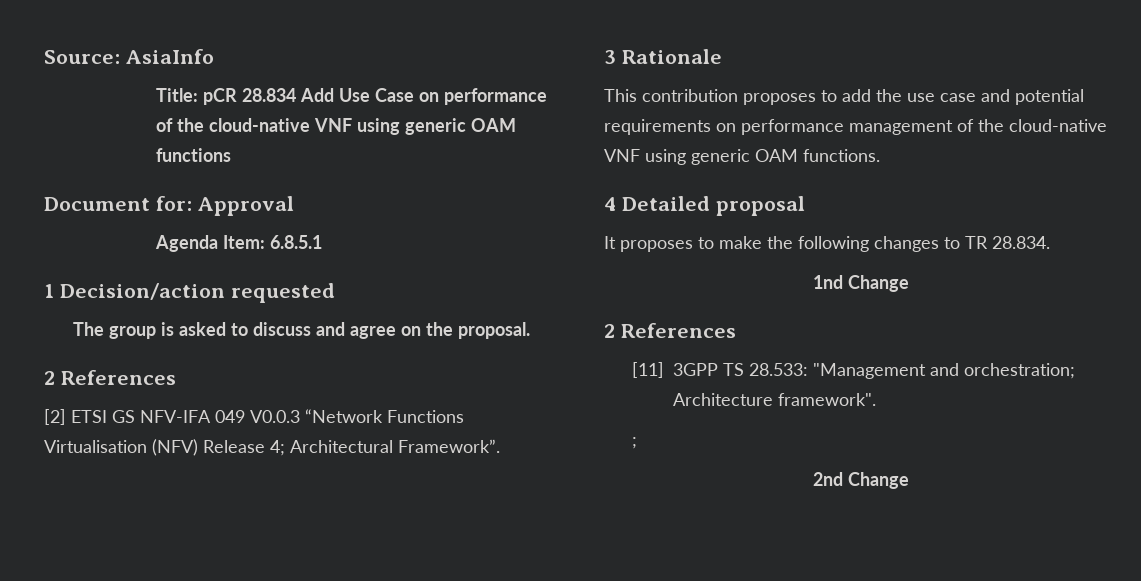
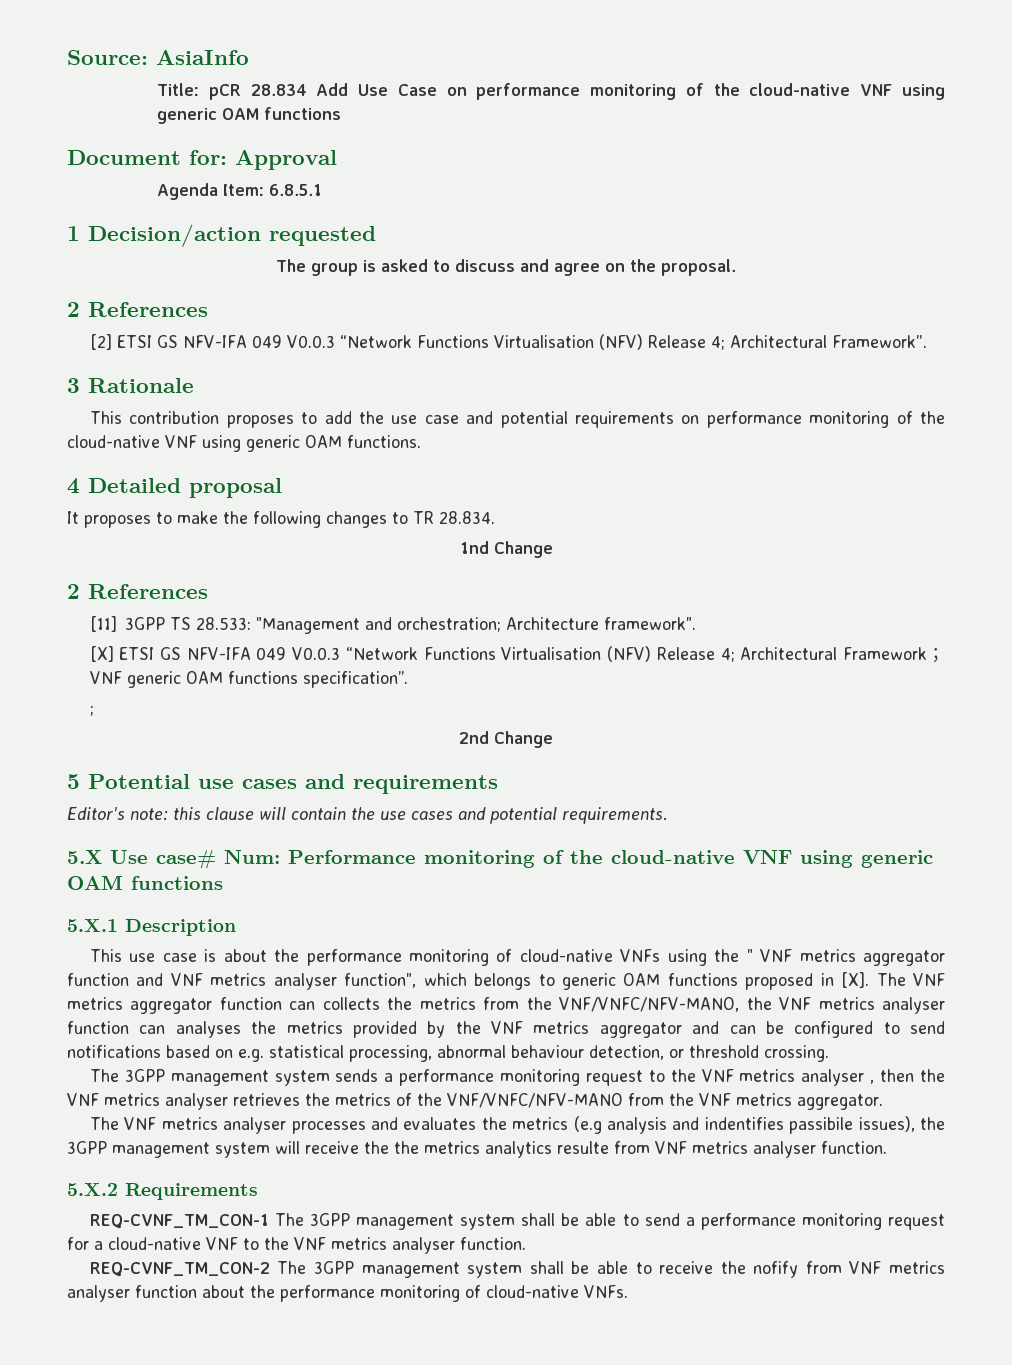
(547, 96) none -> [590,84,677,100] monitoring
[849,120,953,135] management -> [809,411,890,428] monitoring
[631,437,637,449] [813,472,909,489] ; // 2nd Change -> [89,646,945,663] [89,671,409,688] [89,705,94,716] [459,731,553,748] [67,774,498,794] [67,807,668,824] [67,850,933,869] [67,875,223,890] [67,919,236,936] [89,949,945,966] [67,972,945,990] [67,997,945,1014] [67,1021,945,1038] [67,1045,829,1062] [89,1069,945,1086] [67,1093,883,1110] [89,1116,946,1134] [67,1141,887,1158] [67,1183,258,1200] [89,1213,946,1230] [67,1237,526,1254] [89,1261,945,1278] [67,1285,628,1302] [X] ETSI GS NFV-IFA 049 V0.0.3 “Network Functions Virtualisation (NFV) Release 4; Architectural Framework；VNF generic OAM functions specification”. // ; // 2nd Change // 5 Potential use cases and requirements // Editor's note: this clause will contain the use cases and potential requirements. // 5.X Use case# Num: Performance monitoring of the cloud-native VNF using generic OAM functions // 5.X.1 Description // This use case is about the performance monitoring of cloud-native VNFs using the " VNF metrics aggregator function and VNF metrics analyser function", which belongs to generic OAM functions proposed in [X]. The VNF metrics aggregator function can collects the metrics from the VNF/VNFC/NFV-MANO, the VNF metrics analyser function can analyses the metrics provided by the VNF metrics aggregator and can be configured to send notifications based on e.g. statistical processing, abnormal behaviour detection, or threshold crossing. // The 3GPP management system sends a performance monitoring request to the VNF metrics analyser , then the VNF metrics analyser retrieves the metrics of the VNF/VNFC/NFV-MANO from the VNF metrics aggregator. // The VNF metrics analyser processes and evaluates the metrics (e.g analysis and indentifies passibile issues), the 3GPP management system will receive the the metrics analytics resulte from VNF metrics analyser function. // 5.X.2 Requirements // REQ-CVNF_TM_CON-1 The 3GPP management system shall be able to send a performance monitoring request for a cloud-native VNF to the VNF metrics analyser function. // REQ-CVNF_TM_CON-2 The 3GPP management system shall be able to receive the nofify from VNF metrics analyser function about the performance monitoring of cloud-native VNFs.

